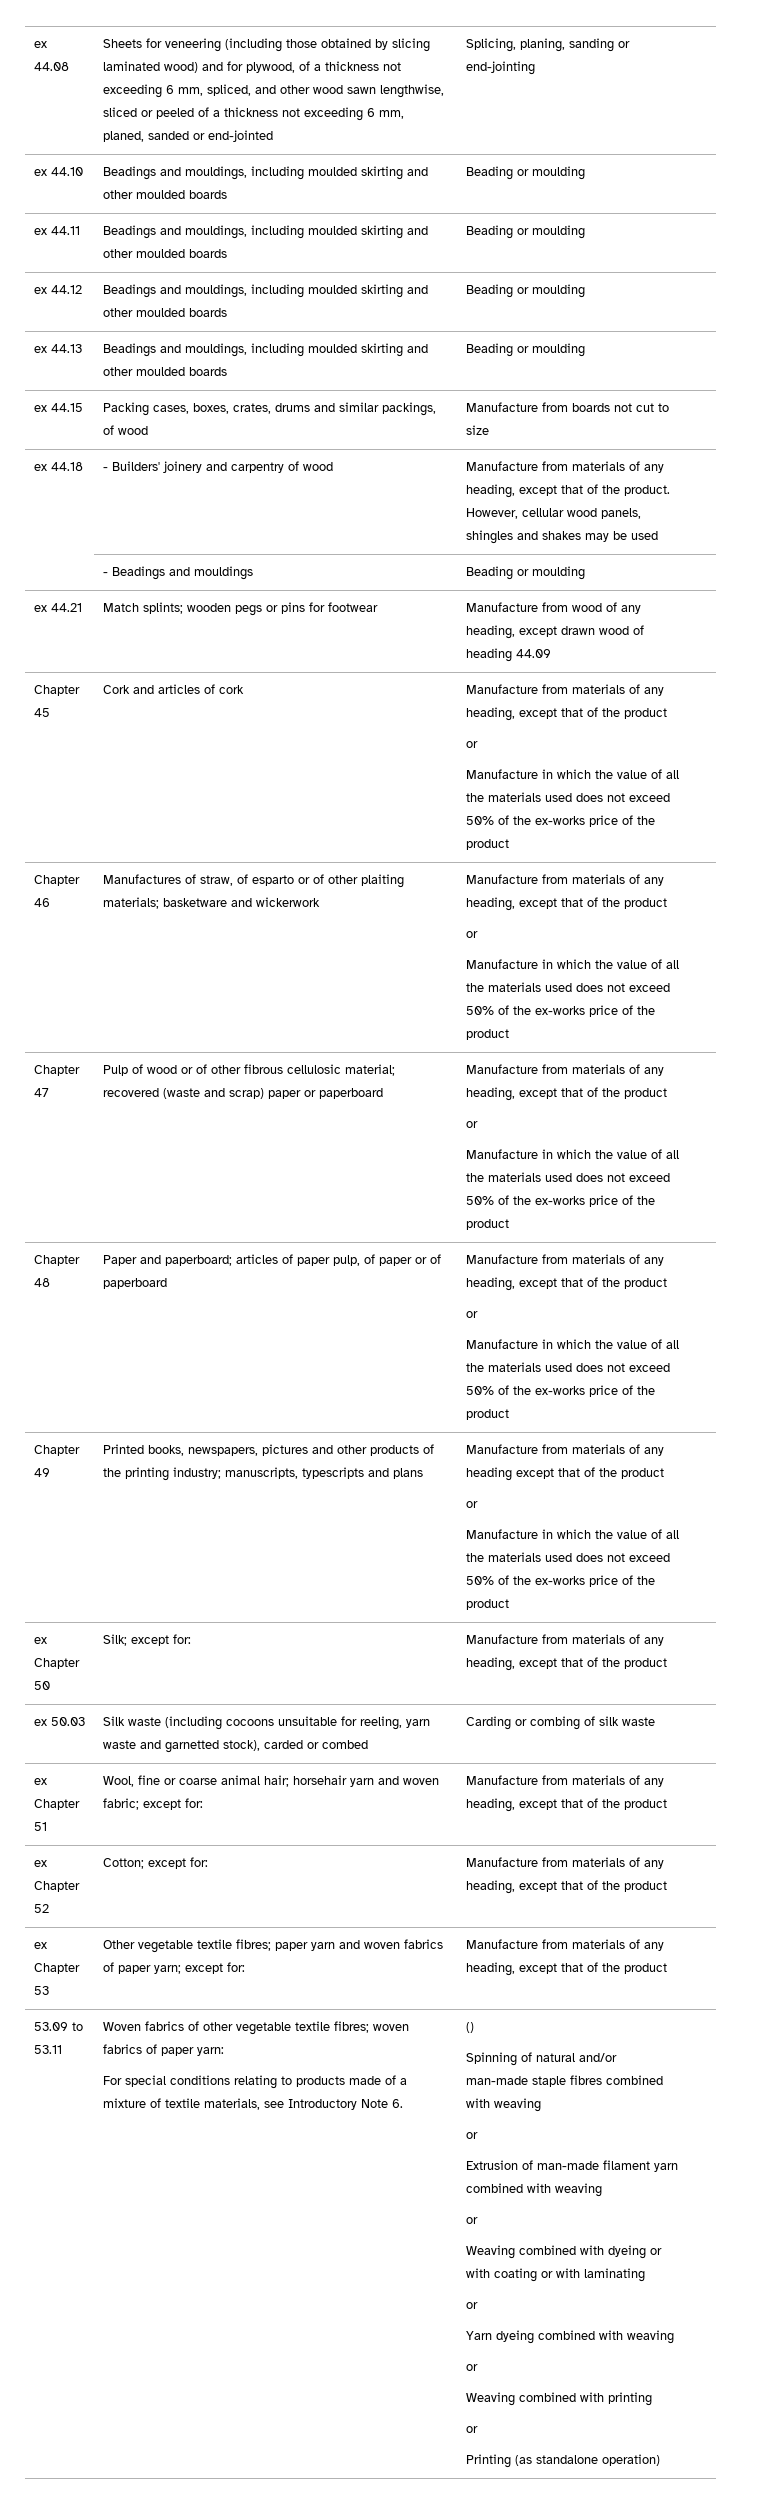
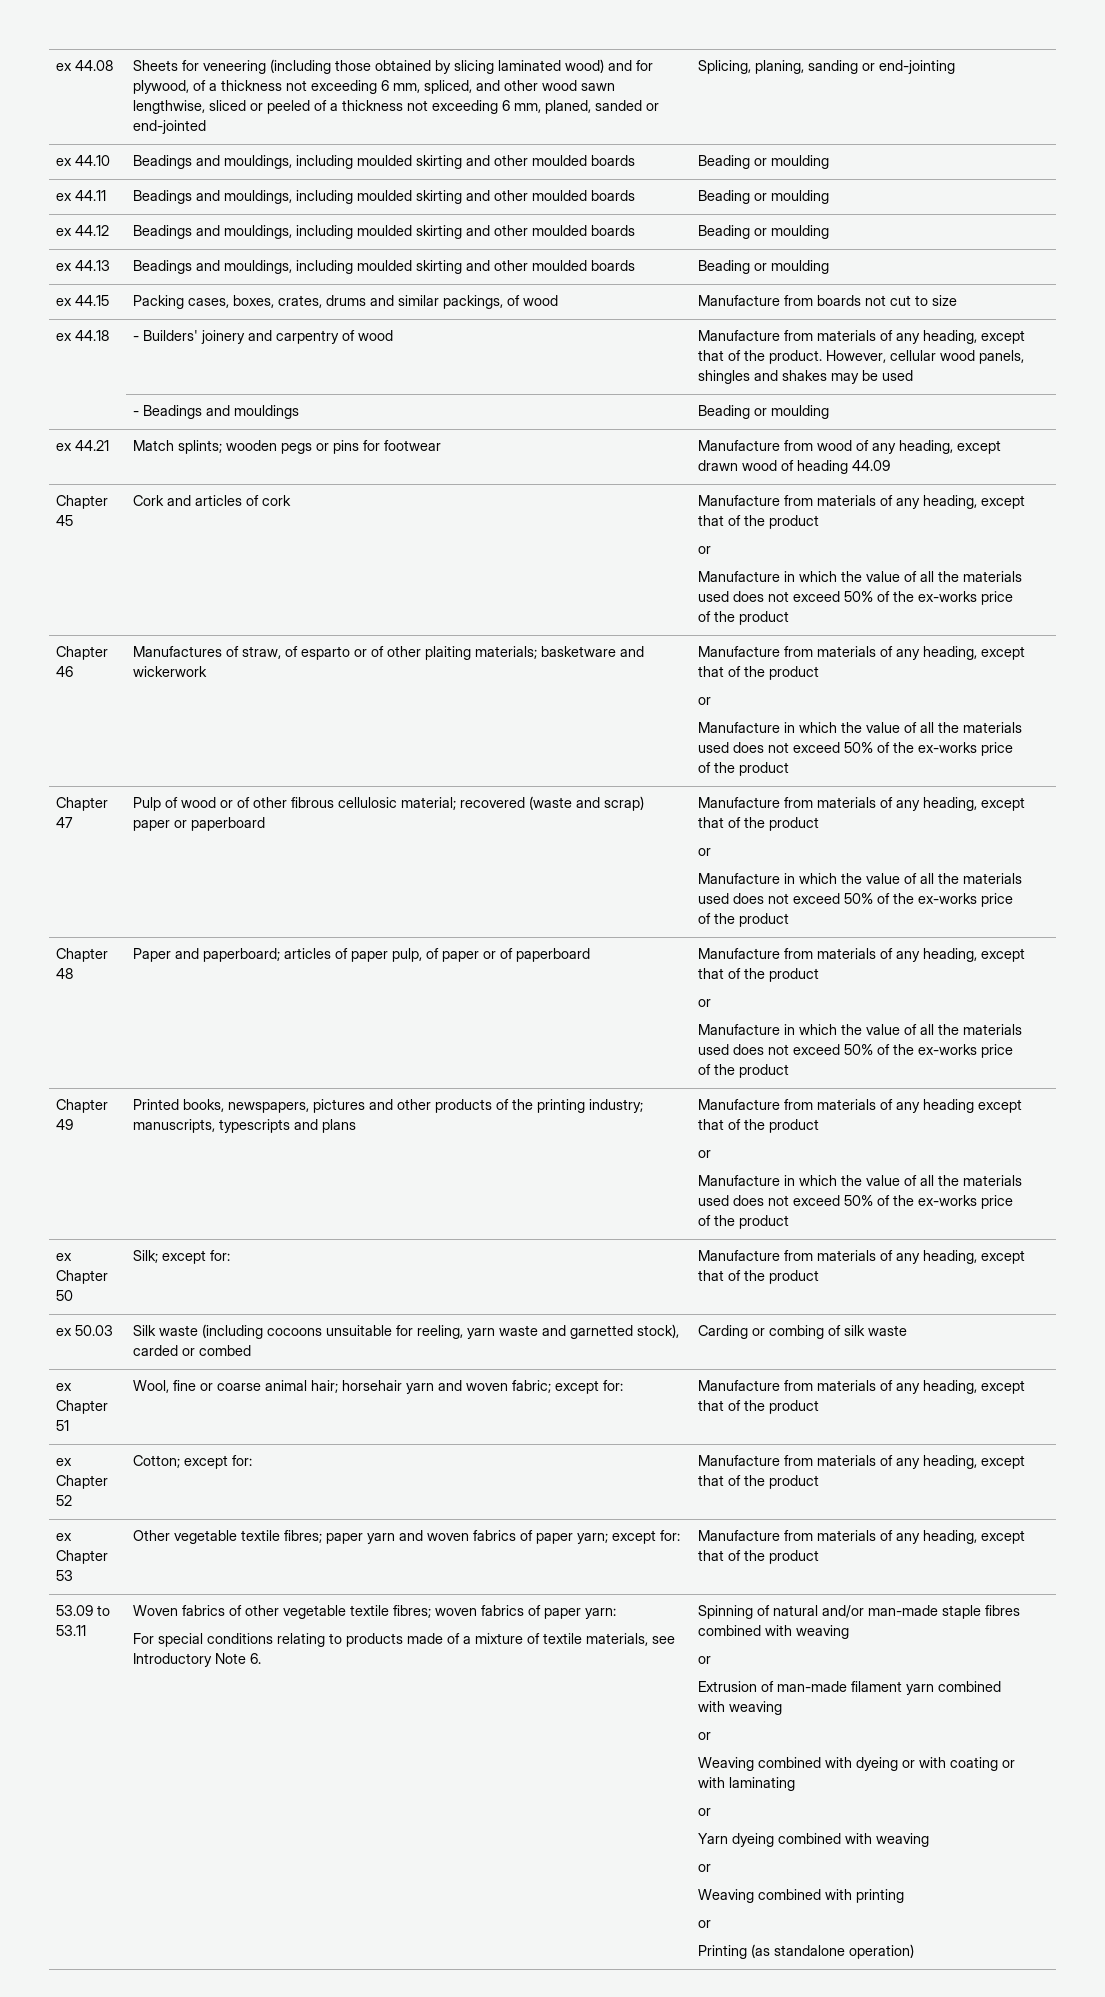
[466,2022,475,2033] () // -> (262, 1658) none

